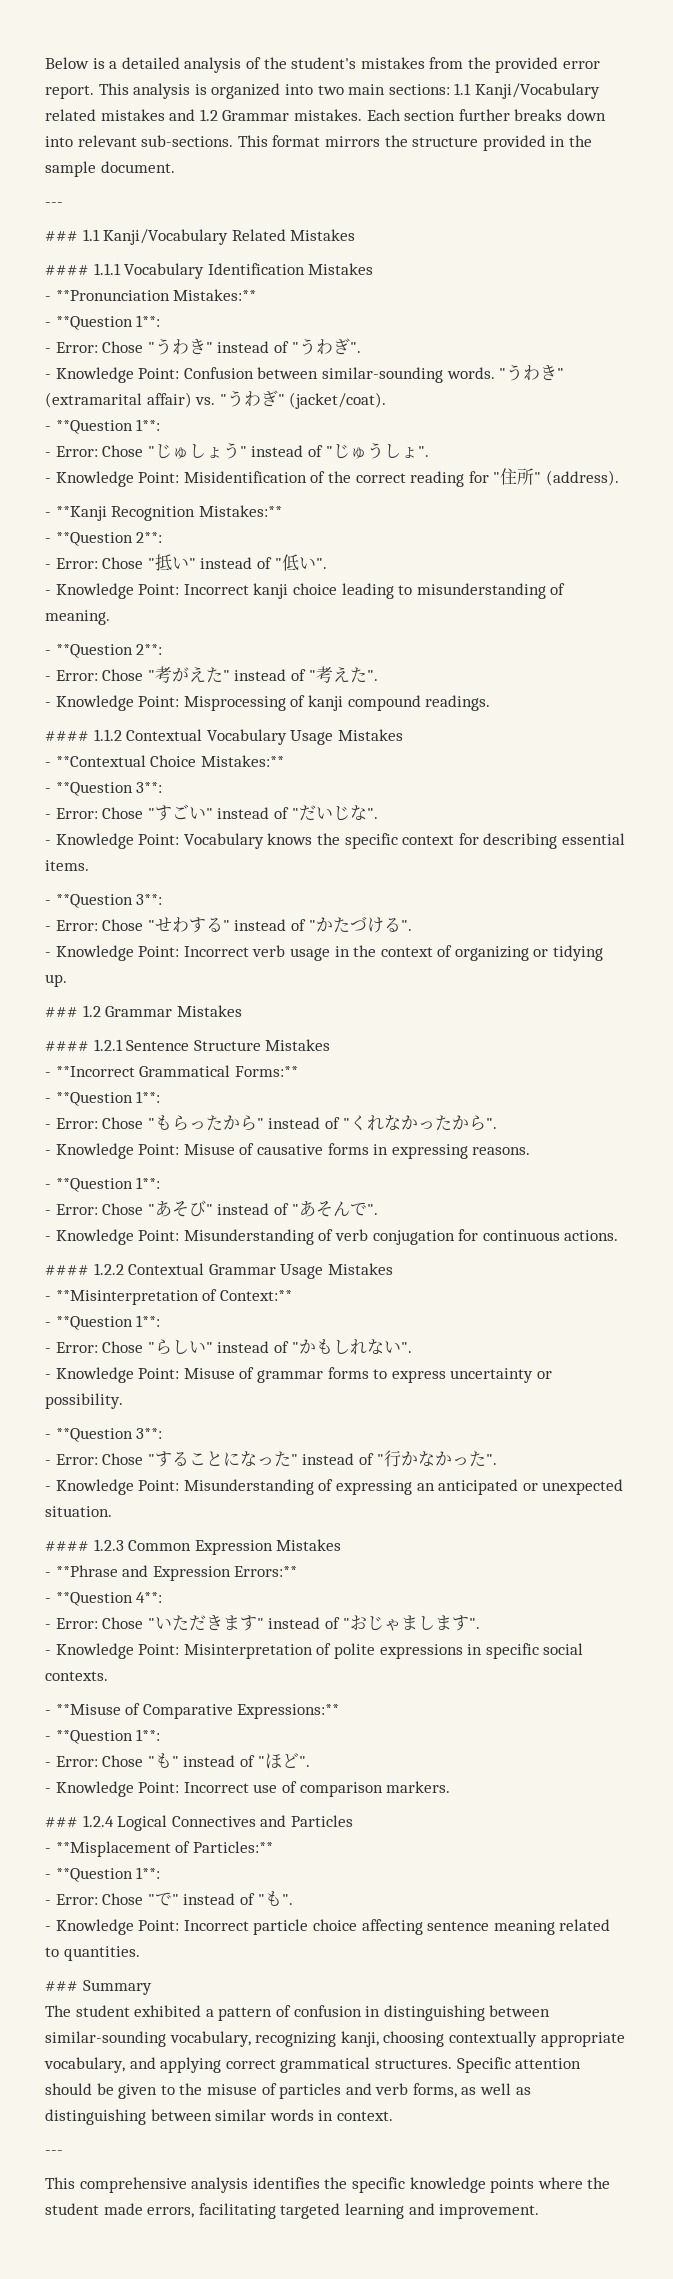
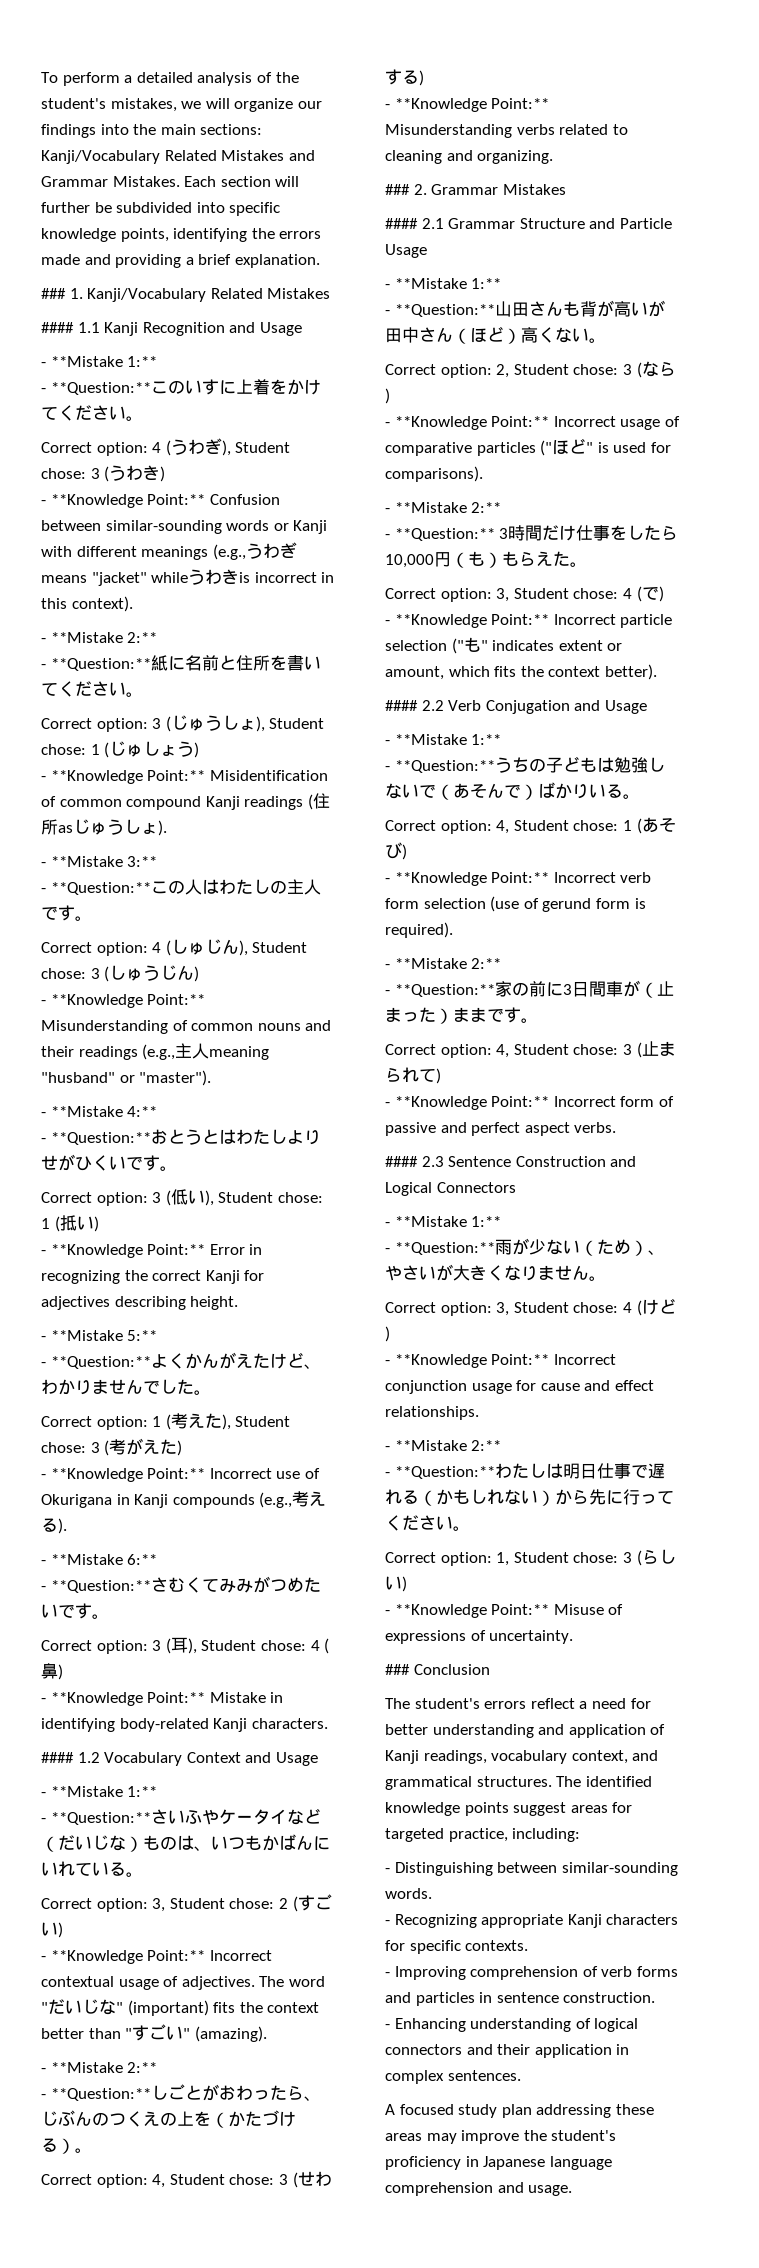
[45,57,105,69] Below is -> [41,72,120,86] To perform
[360,57,601,73] [45,83,600,99] [45,109,606,121] [45,135,592,151] [45,161,175,177] [45,202,63,207] [45,229,100,241] mistakes from the provided error report. This analysis is organized into two main sections: 1.1 Kanji/Vocabulary related mistakes and 1.2 Grammar mistakes. Each section further breaks down into relevant sub-sections. This format mirrors the structure provided in the sample document. // --- // ### 1.1 -> [110,98,322,112] [41,124,263,138] [41,150,315,164] [41,176,300,187] [41,202,281,216] [41,228,322,242] [41,254,320,268] [41,288,83,299] mistakes, we will organize our findings into the main sections: Kanji/Vocabulary Related Mistakes and Grammar Mistakes. Each section will further be subdivided into specific knowledge points, identifying the errors made and providing a brief explanation. // ### 1.
[93,263,374,279] [45,289,257,301] [45,315,161,330] [45,338,361,355] [45,364,565,383] [45,390,387,409] [45,419,161,434] [45,442,429,459] [45,468,619,487] [45,505,282,521] [45,532,163,546] [45,554,327,571] [45,583,566,599] [45,610,110,625] [45,644,163,658] [45,666,378,683] [45,695,491,711] [45,729,403,745] [45,755,284,767] [45,782,163,796] [45,804,378,821] [45,833,625,849] [45,860,89,871] [45,894,163,908] [45,916,412,933] [45,945,604,961] [45,974,67,987] [45,1005,101,1017] 1.1.1 Vocabulary Identification Mistakes // - **Pronunciation Mistakes:** // - **Question 1**: // - Error: Chose "うわき" instead of "うわぎ". // - Knowledge Point: Confusion between similar-sounding words. "うわき" (extramarital affair) vs. "うわぎ" (jacket/coat). // - **Question 1**: // - Error: Chose "じゅしょう" instead of "じゅうしょ". // - Knowledge Point: Misidentification of the correct reading for "住所" (address). // - **Kanji Recognition Mistakes:** // - **Question 2**: // - Error: Chose "抵い" instead of "低い". // - Knowledge Point: Incorrect kanji choice leading to misunderstanding of meaning. // - **Question 2**: // - Error: Chose "考がえた" instead of "考えた". // - Knowledge Point: Misprocessing of kanji compound readings. // #### 1.1.2 Contextual Vocabulary Usage Mistakes // - **Contextual Choice Mistakes:** // - **Question 3**: // - Error: Chose "すごい" instead of "だいじな". // - Knowledge Point: Vocabulary knows the specific context for describing essential items. // - **Question 3**: // - Error: Chose "せわする" instead of "かたづける". // - Knowledge Point: Incorrect verb usage in the context of organizing or tidying up. // ### 1.2 -> [77,322,302,336] [41,356,158,367] [41,379,321,395] [41,405,143,421] [41,438,291,456] [41,465,166,482] [41,494,280,508] [41,520,328,534] [41,542,297,560] [41,569,335,586] [41,596,133,612] [41,632,158,643] [41,655,321,671] [41,681,143,697] [41,715,325,732] [41,741,200,758] [41,770,328,784] [41,793,330,810] [41,819,167,836] [41,856,158,867] [41,879,321,895] [41,905,92,921] [41,939,308,956] [41,965,200,982] [41,994,206,1008] [41,1020,332,1034] [41,1043,270,1060] [41,1070,212,1086] [41,1106,158,1117] [41,1129,321,1145] [41,1154,177,1171] [41,1189,323,1206] [41,1215,99,1232] [41,1244,263,1258] [41,1270,265,1284] [41,1296,239,1310] [41,1330,158,1341] [41,1352,321,1369] [41,1379,211,1395] [41,1413,291,1430] [41,1438,183,1456] [41,1468,320,1482] [41,1491,327,1508] [41,1518,67,1534] [41,1554,158,1565] [41,1576,321,1593] [41,1603,109,1619] [41,1637,330,1654] [41,1663,63,1680] [41,1692,284,1706] [41,1718,328,1732] [41,1752,318,1766] [41,1786,158,1797] [41,1808,321,1825] [41,1834,330,1852] [41,1861,143,1877] [41,1894,332,1912] [41,1922,63,1938] [41,1950,272,1964] [41,1976,325,1990] [41,1999,320,2016] [41,2024,267,2042] [41,2062,158,2073] [41,2084,321,2101] [41,2110,296,2128] [41,2138,92,2154] [41,2171,332,2188] [385,69,424,86] [385,98,550,112] [385,124,628,138] [385,150,554,164] [385,184,427,195] 1.1 Kanji Recognition and Usage // - **Mistake 1:** // - **Question:**このいすに上着をかけてください。 // Correct option: 4 (うわぎ), Student chose: 3 (うわき) // - **Knowledge Point:** Confusion between similar-sounding words or Kanji with different meanings (e.g.,うわぎmeans "jacket" whileうわきis incorrect in this context). // - **Mistake 2:** // - **Question:**紙に名前と住所を書いてください。 // Correct option: 3 (じゅうしょ), Student chose: 1 (じゅしょう) // - **Knowledge Point:** Misidentification of common compound Kanji readings (住所asじゅうしょ). // - **Mistake 3:** // - **Question:**この人はわたしの主人です。 // Correct option: 4 (しゅじん), Student chose: 3 (しゅうじん) // - **Knowledge Point:** Misunderstanding of common nouns and their readings (e.g.,主人meaning "husband" or "master"). // - **Mistake 4:** // - **Question:**おとうとはわたしよりせがひくいです。 // Correct option: 3 (低い), Student chose: 1 (抵い) // - **Knowledge Point:** Error in recognizing the correct Kanji for adjectives describing height. // - **Mistake 5:** // - **Question:**よくかんがえたけど、わかりませんでした。 // Correct option: 1 (考えた), Student chose: 3 (考がえた) // - **Knowledge Point:** Incorrect use of Okurigana in Kanji compounds (e.g.,考える). // - **Mistake 6:** // - **Question:**さむくてみみがつめたいです。 // Correct option: 3 (耳), Student chose: 4 (鼻) // - **Knowledge Point:** Mistake in identifying body-related Kanji characters. // #### 1.2 Vocabulary Context and Usage // - **Mistake 1:** // - **Question:**さいふやケータイなど（だいじな）ものは、いつもかばんにいれている。 // Correct option: 3, Student chose: 2 (すごい) // - **Knowledge Point:** Incorrect contextual usage of adjectives. The word "だいじな" (important) fits the context better than "すごい" (amazing). // - **Mistake 2:** // - **Question:**しごとがおわったら、じぶんのつくえの上を（かたづける）。 // Correct option: 4, Student chose: 3 (せわする) // - **Knowledge Point:** Misunderstanding verbs related to cleaning and organizing. // ### 2.
[93,1039,331,1051] [45,1065,298,1077] [45,1091,161,1106] [45,1115,497,1131] [45,1143,531,1159] [45,1177,161,1192] [45,1200,378,1217] [45,1229,619,1245] [45,1263,393,1279] [45,1289,292,1305] [45,1315,161,1330] [45,1339,412,1355] [45,1367,552,1383] [45,1393,123,1409] [45,1428,163,1442] [45,1450,497,1467] [45,1479,624,1495] [45,1506,112,1517] [45,1539,342,1555] [45,1565,298,1581] [45,1592,163,1606] [45,1615,480,1631] [45,1643,584,1659] [45,1671,108,1681] [45,1703,340,1719] [45,1729,161,1744] [45,1753,310,1769] [45,1781,451,1797] [45,1815,353,1831] [45,1841,273,1857] [45,1867,161,1882] [45,1891,293,1906] [45,1919,611,1935] [45,1946,140,1961] [45,1980,152,1995] [45,2005,551,2021] [45,2031,625,2047] [44,2057,582,2073] [45,2083,531,2099] [45,2109,393,2125] [45,2150,63,2155] [45,2177,611,2193] [45,2203,540,2219] 1.2.1 Sentence Structure Mistakes // - **Incorrect Grammatical Forms:** // - **Question 1**: // - Error: Chose "もらったから" instead of "くれなかったから". // - Knowledge Point: Misuse of causative forms in expressing reasons. // - **Question 1**: // - Error: Chose "あそび" instead of "あそんで". // - Knowledge Point: Misunderstanding of verb conjugation for continuous actions. // #### 1.2.2 Contextual Grammar Usage Mistakes // - **Misinterpretation of Context:** // - **Question 1**: // - Error: Chose "らしい" instead of "かもしれない". // - Knowledge Point: Misuse of grammar forms to express uncertainty or possibility. // - **Question 3**: // - Error: Chose "することになった" instead of "行かなかった". // - Knowledge Point: Misunderstanding of expressing an anticipated or unexpected situation. // #### 1.2.3 Common Expression Mistakes // - **Phrase and Expression Errors:** // - **Question 4**: // - Error: Chose "いただきます" instead of "おじゃまします". // - Knowledge Point: Misinterpretation of polite expressions in specific social contexts. // - **Misuse of Comparative Expressions:** // - **Question 1**: // - Error: Chose "も" instead of "ほど". // - Knowledge Point: Incorrect use of comparison markers. // ### 1.2.4 Logical Connectives and Particles // - **Misplacement of Particles:** // - **Question 1**: // - Error: Chose "で" instead of "も". // - Knowledge Point: Incorrect particle choice affecting sentence meaning related to quantities. // ### Summary // The student exhibited a pattern of confusion in distinguishing between similar-sounding vocabulary, recognizing kanji, choosing contextually appropriate vocabulary, and applying correct grammatical structures. Specific attention should be given to the misuse of particles and verb forms, as well as distinguishing between similar words in context. // --- // This comprehensive analysis identifies the specific knowledge points where the student made errors, facilitating targeted learning and improvement. -> [421,218,672,229] [385,244,427,258] [385,278,502,289] [385,300,665,317] [385,326,606,344] [385,361,676,378] [385,388,390,404] [385,416,680,430] [385,438,671,456] [385,466,483,482] [385,502,502,513] [385,525,679,541] [385,551,587,568] [385,586,664,602] [385,614,673,628] [385,637,623,654] [385,664,657,680] [385,700,647,714] [385,734,502,745] [385,756,665,773] [385,782,640,800] [385,817,676,834] [385,842,407,860] [385,872,652,886] [385,896,646,912] [385,922,453,938] [385,958,502,969] [385,980,674,998] [385,1007,538,1024] [385,1041,676,1058] [385,1067,441,1084] [385,1096,674,1110] [385,1122,617,1136] [385,1156,637,1167] [385,1182,516,1196] [385,1216,502,1227] [385,1238,665,1256] [385,1264,606,1281] [385,1298,676,1316] [385,1326,390,1342] [385,1354,616,1368] [385,1380,654,1394] [385,1406,479,1420] [385,1440,502,1451] [385,1463,665,1479] [385,1489,674,1506] [385,1515,470,1531] [385,1549,676,1566] [385,1576,407,1592] [385,1604,624,1618] [385,1630,574,1644] [385,1664,490,1675] [385,1698,651,1709] [385,1724,666,1738] [385,1750,659,1764] [385,1776,652,1790] [385,1802,633,1816] [385,1828,581,1842] [385,1862,678,1876] [385,1888,432,1899] [385,1914,679,1928] [385,1940,529,1954] [385,1966,678,1980] [385,1992,656,2006] [385,2018,639,2032] [385,2044,630,2058] [385,2070,521,2084] [385,2104,654,2118] [385,2130,617,2144] [385,2156,612,2170] [385,2182,573,2196] 2.1 Grammar Structure and Particle Usage // - **Mistake 1:** // - **Question:**山田さんも背が高いが田中さん（ほど）高くない。 // Correct option: 2, Student chose: 3 (なら) // - **Knowledge Point:** Incorrect usage of comparative particles ("ほど" is used for comparisons). // - **Mistake 2:** // - **Question:** 3時間だけ仕事をしたら10,000円（も）もらえた。 // Correct option: 3, Student chose: 4 (で) // - **Knowledge Point:** Incorrect particle selection ("も" indicates extent or amount, which fits the context better). // #### 2.2 Verb Conjugation and Usage // - **Mistake 1:** // - **Question:**うちの子どもは勉強しないで（あそんで）ばかりいる。 // Correct option: 4, Student chose: 1 (あそび) // - **Knowledge Point:** Incorrect verb form selection (use of gerund form is required). // - **Mistake 2:** // - **Question:**家の前に3日間車が（止まった）ままです。 // Correct option: 4, Student chose: 3 (止まられて) // - **Knowledge Point:** Incorrect form of passive and perfect aspect verbs. // #### 2.3 Sentence Construction and Logical Connectors // - **Mistake 1:** // - **Question:**雨が少ない（ため）、やさいが大きくなりません。 // Correct option: 3, Student chose: 4 (けど) // - **Knowledge Point:** Incorrect conjunction usage for cause and effect relationships. // - **Mistake 2:** // - **Question:**わたしは明日仕事で遅れる（かもしれない）から先に行ってください。 // Correct option: 1, Student chose: 3 (らしい) // - **Knowledge Point:** Misuse of expressions of uncertainty. // ### Conclusion // The student's errors reflect a need for better understanding and application of Kanji readings, vocabulary context, and grammatical structures. The identified knowledge points suggest areas for targeted practice, including: // - Distinguishing between similar-sounding words. // - Recognizing appropriate Kanji characters for specific contexts. // - Improving comprehension of verb forms and particles in sentence construction. // - Enhancing understanding of logical connectors and their application in complex sentences. // A focused study plan addressing these areas may improve the student's proficiency in Japanese language comprehension and usage.

